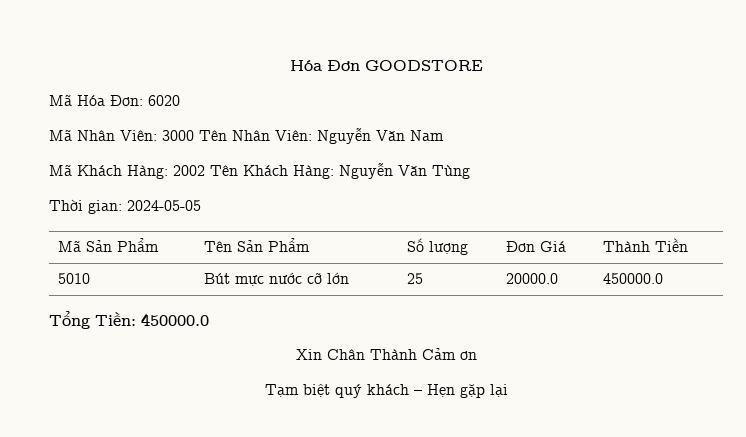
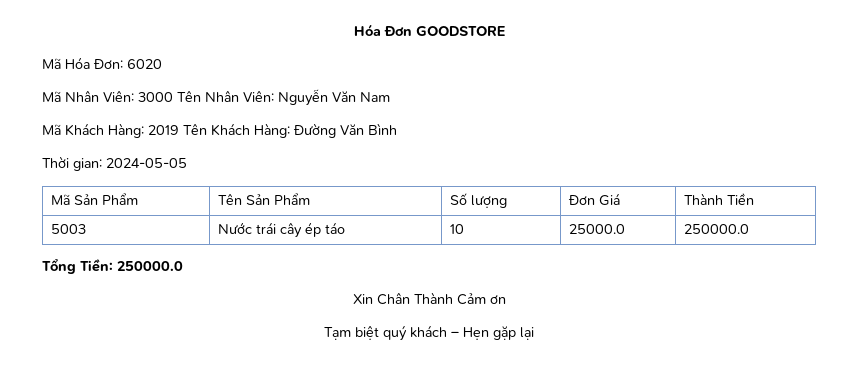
[173,165,205,176] 2002 -> [148,125,179,135] 2019
[339,162,470,179] Nguyễn Văn Tùng -> [293,123,397,138] Đường Văn Bình
[58,273,91,284] [204,272,350,286] [407,273,424,284] [506,273,559,284] [603,273,664,284] 5010 | Bút mực nước cỡ lớn | 25 | 20000.0 | 450000.0 -> [50,224,86,234] [217,222,345,238] [449,224,464,234] [568,224,625,234] [683,224,749,234] 5003 | Nước trái cây ép táo | 10 | 25000.0 | 250000.0
[141,313,209,326] 450000.0 -> [117,261,183,271] 250000.0

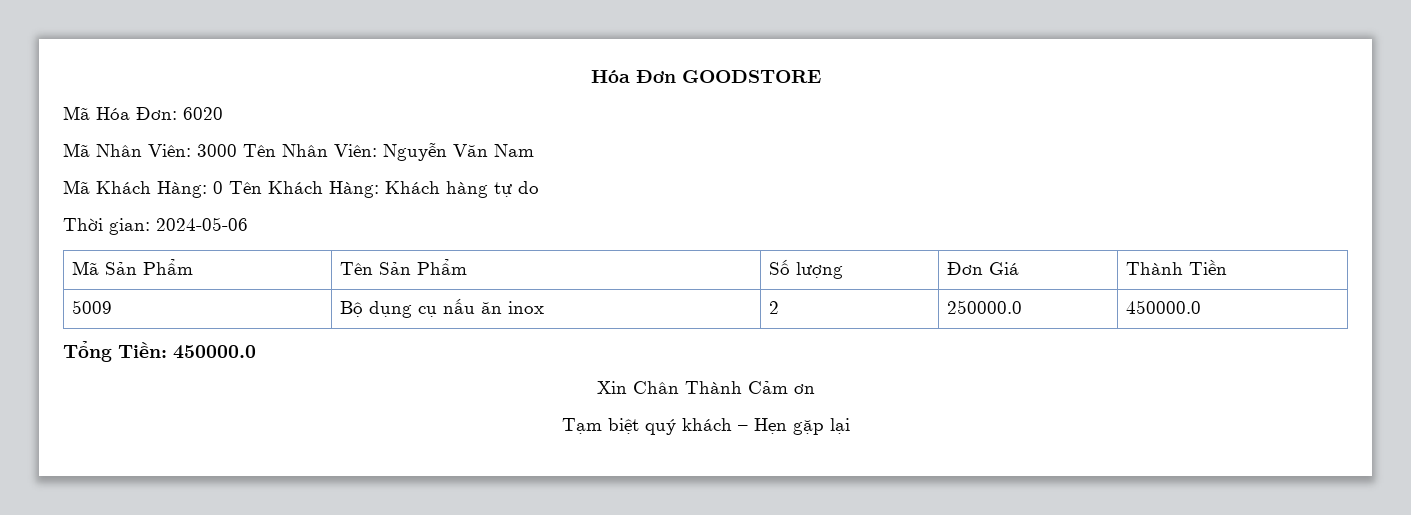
[148,125,179,135] 2019 -> [213,181,223,194] 0
[293,123,397,138] Đường Văn Bình -> [385,181,539,198] Khách hàng tự do
[106,158,187,168] 2024-05-05 -> [156,217,248,231] 2024-05-06
[50,224,86,234] [217,222,345,238] [449,224,464,234] [568,224,625,234] [683,224,749,234] 5003 | Nước trái cây ép táo | 10 | 25000.0 | 250000.0 -> [72,300,113,314] [340,298,545,318] [769,301,780,314] [947,300,1023,314] [1126,300,1202,314] 5009 | Bộ dụng cụ nấu ăn inox | 2 | 250000.0 | 450000.0
[117,261,183,271] 250000.0 -> [173,345,256,359] 450000.0

